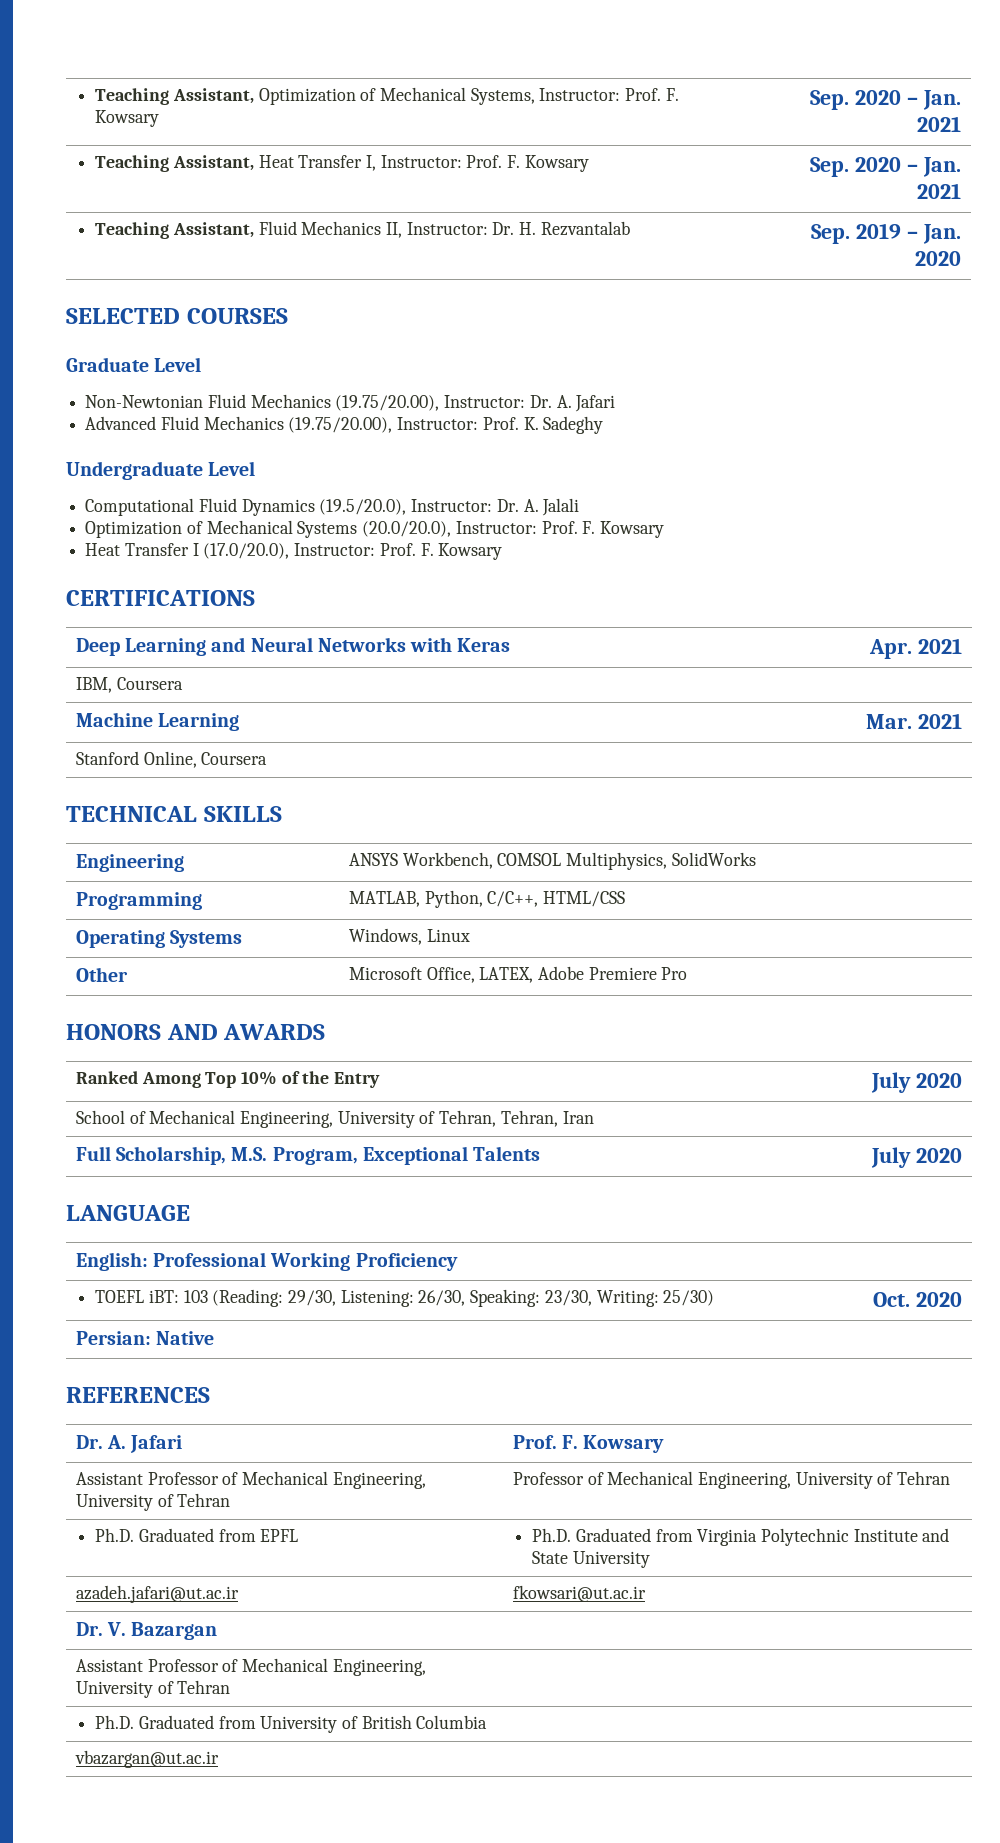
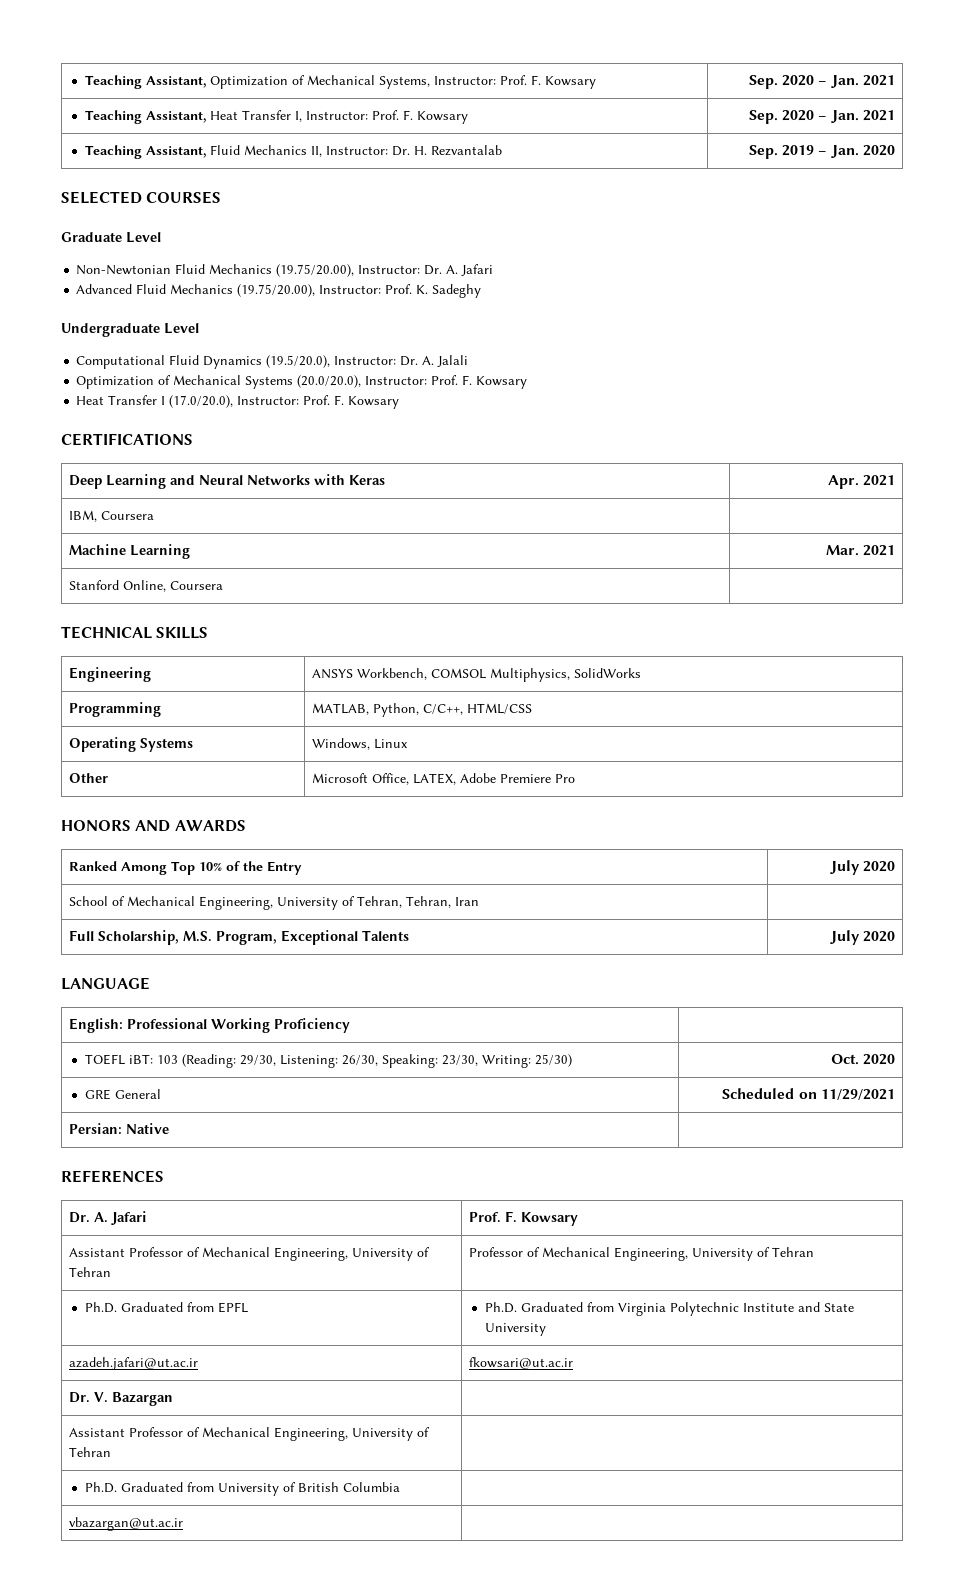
(963, 1299) none -> [84,1089,161,1100] [722,1088,895,1100] // GRE General | Scheduled on 11/29/2021

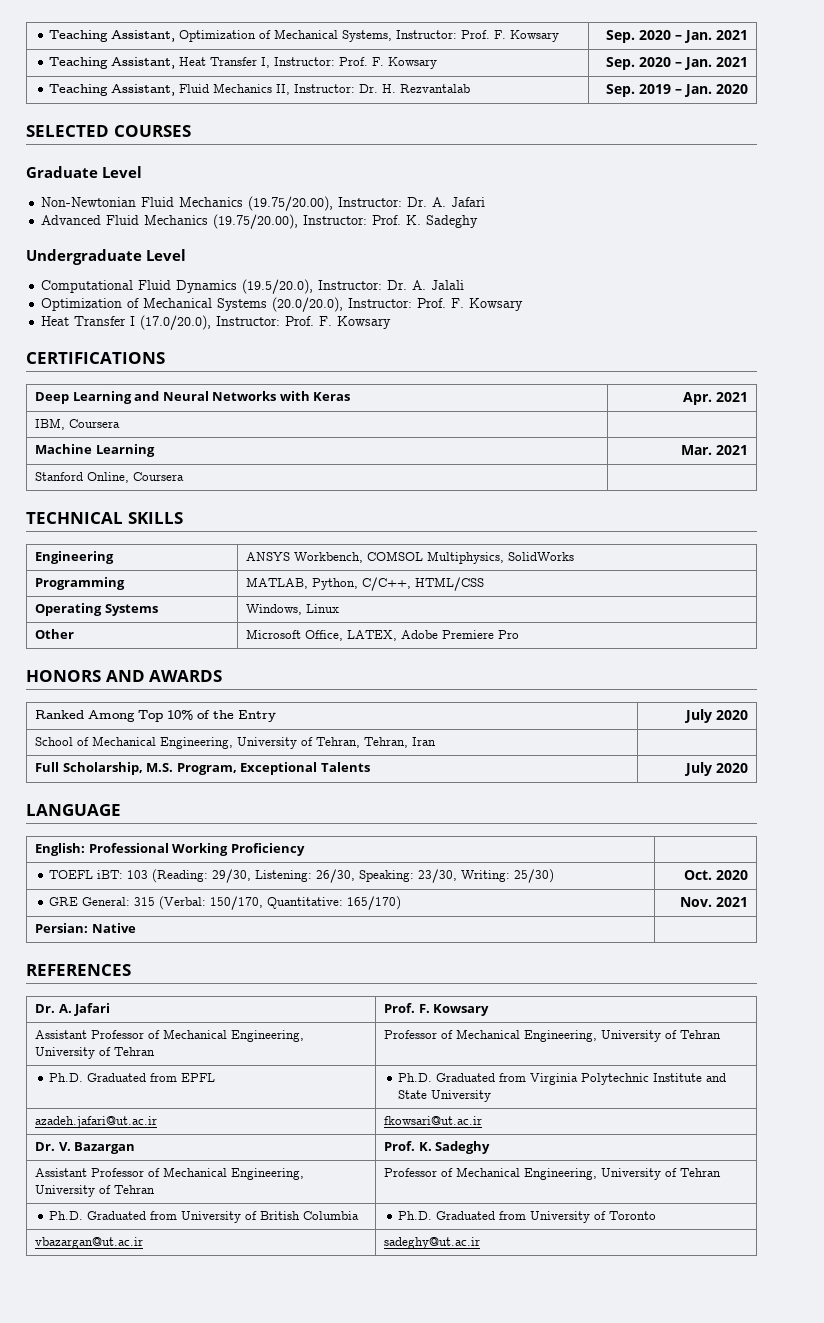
[114,1089,161,1099] [722,1088,895,1100] General | Scheduled on 11/29/2021 -> [81,896,401,910] [679,897,748,907] General: 315 (Verbal: 150/170, Quantitative: 165/170) | Nov. 2021
[69,1427,431,1441] [69,1447,112,1457] // Assistant Professor of Mechanical Engineering, University of Tehran | -> [384,1141,491,1154] [35,1167,305,1180] [35,1185,156,1197] [384,1167,722,1180] Prof. K. Sadeghy // Assistant Professor of Mechanical Engineering, University of Tehran | Professor of Mechanical Engineering, University of Tehran
(400, 1487) none -> [397,1211,656,1223] Ph.D. Graduated from University of Toronto
(184, 1524) none -> [384,1237,481,1249] sadeghy@ut.ac.ir

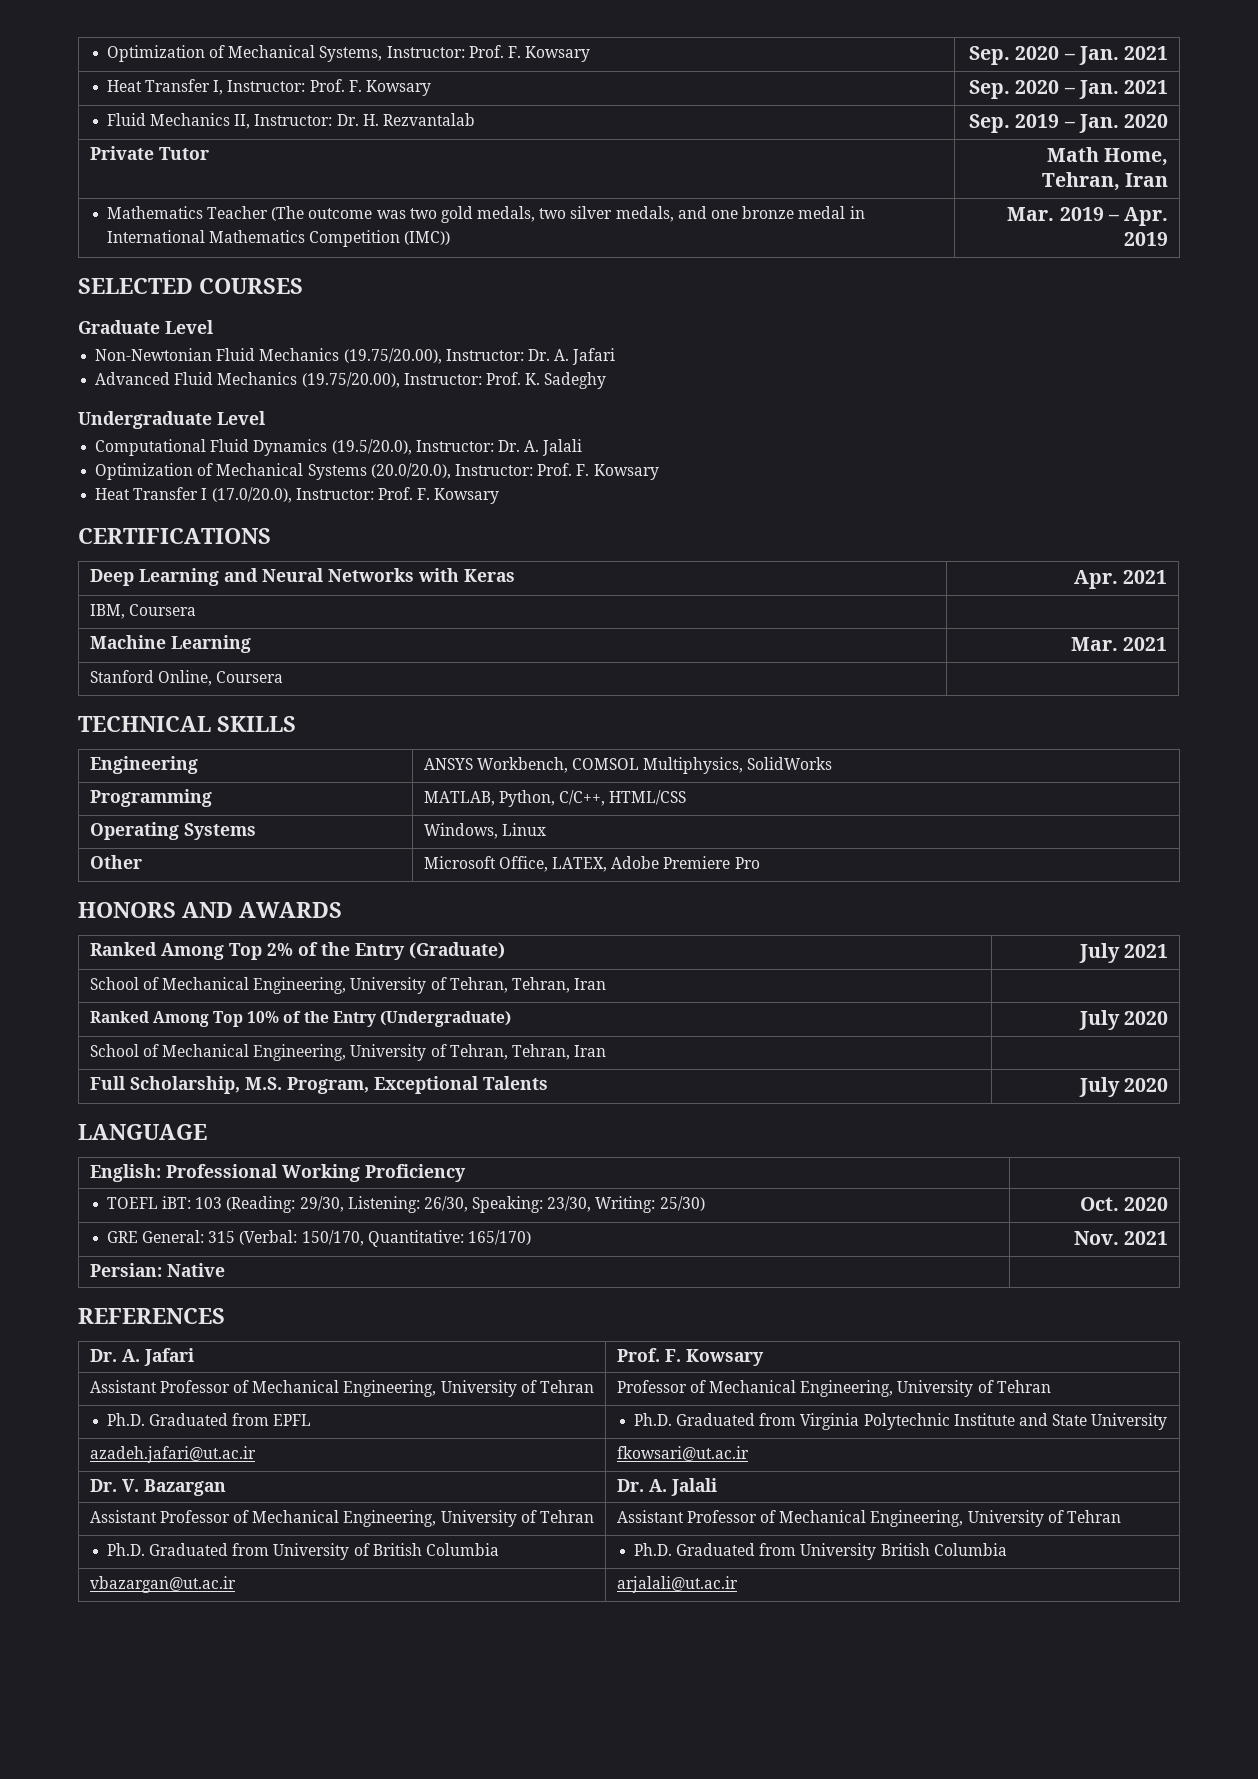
[48,30,175,42] Teaching Assistant, -> (106, 53) none
[48,57,175,69] Teaching Assistant, -> (1169, 53) none
[48,84,175,96] Teaching Assistant, -> (1169, 87) none
(748, 89) none -> [89,146,209,160] [1047,147,1169,166] [1042,172,1169,191] [106,206,865,223] [106,230,451,247] [1007,207,1169,226] [1124,232,1169,246] // Private Tutor | Math Home, Tehran, Iran // Mathematics Teacher (The outcome was two gold medals, two silver medals, and one bronze medal in International Mathematics Competition (IMC)) | Mar. 2019 – Apr. 2019
(223, 676) none -> [89,942,505,960] [1079,943,1169,963] [89,977,607,994] // Ranked Among Top 2% of the Entry (Graduate) | July 2021 // School of Mechanical Engineering, University of Tehran, Tehran, Iran |
(277, 716) none -> [380,1011,512,1027] (Undergraduate)
[384,1141,491,1154] [35,1167,305,1180] [35,1185,156,1197] Prof. K. Sadeghy // Assistant Professor of Mechanical Engineering, University of Tehran | -> [616,1478,717,1496] [89,1510,595,1527] [616,1510,684,1523] Dr. A. Jalali // Assistant Professor of Mechanical Engineering, University of Tehran | Assistant
[593,1211,656,1220] of Toronto -> [880,1543,1007,1556] British Columbia
[384,1237,481,1249] sadeghy@ut.ac.ir -> [616,1576,738,1593] arjalali@ut.ac.ir

